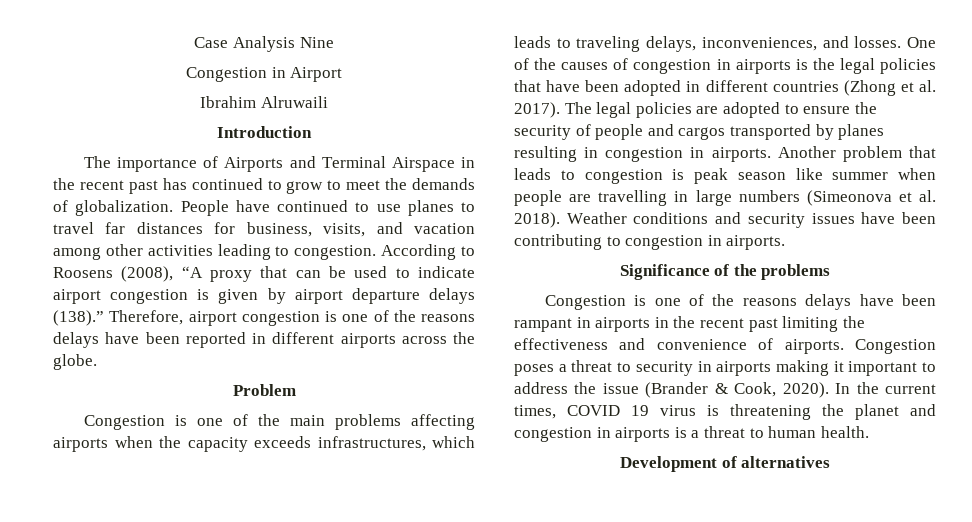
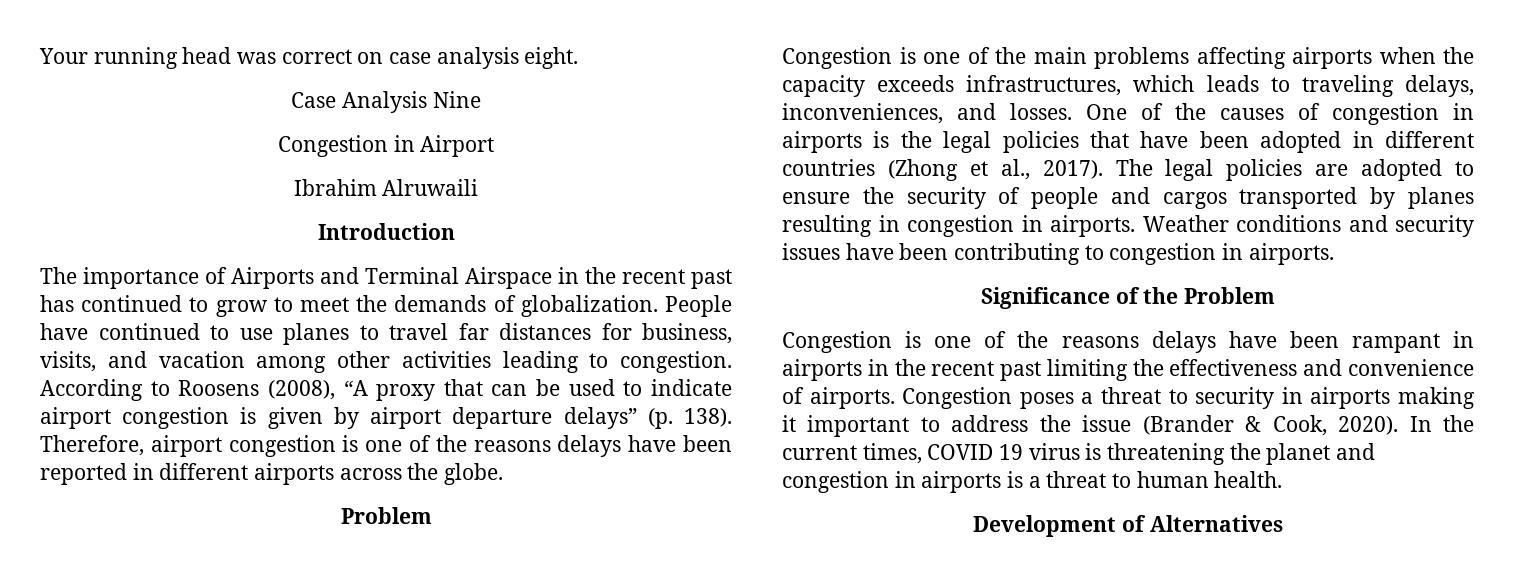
(194, 42) none -> [39,47,579,69] Your running head was correct on case analysis eight. //
[429,288,475,304] [53,310,104,326] delays (138).” -> [563,407,732,429] delays” (p. 138).
[919,80,936,92] al. -> [1000,159,1030,180] al.,
[777,146,936,162] [514,168,936,184] [514,190,936,206] [514,212,560,228] Another problem that leads to congestion is peak season like summer when people are travelling in large numbers (Simeonova et al. 2018). -> (1135, 226) none
[761,264,831,280] problems -> [1184,287,1276,304] Problem
[741,456,831,468] alternatives -> [1149,515,1283,532] Alternatives

